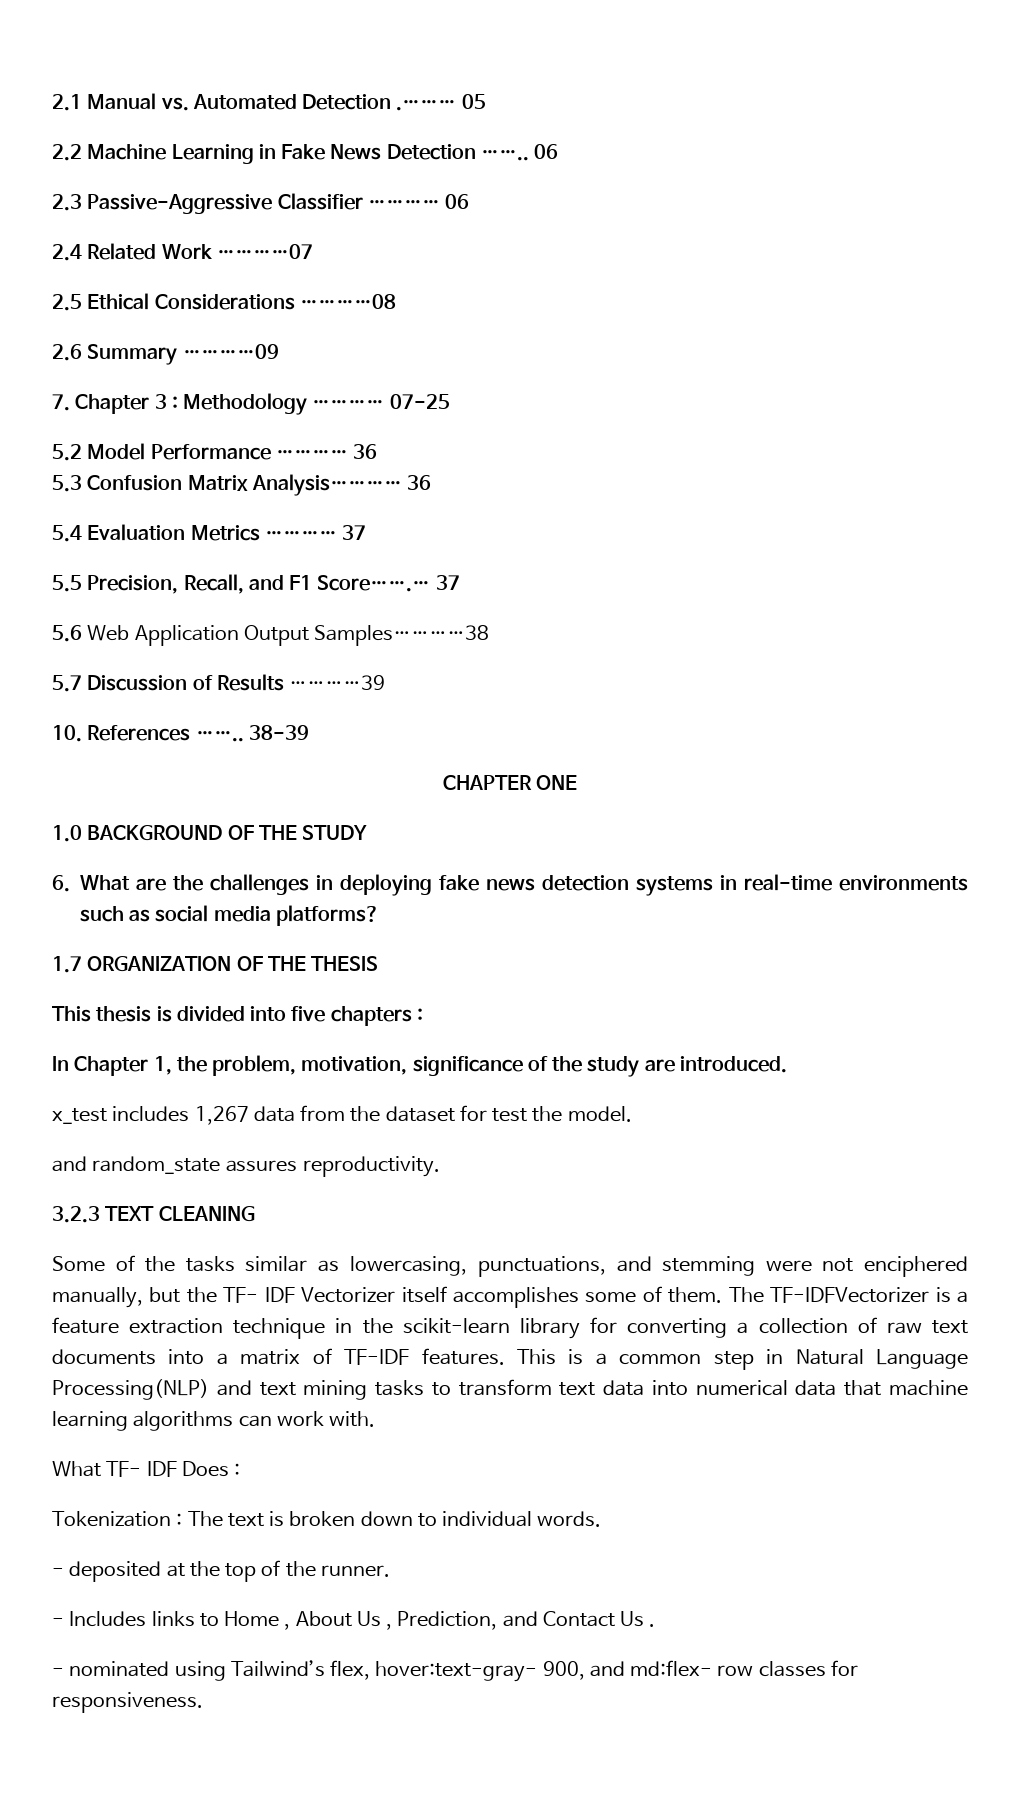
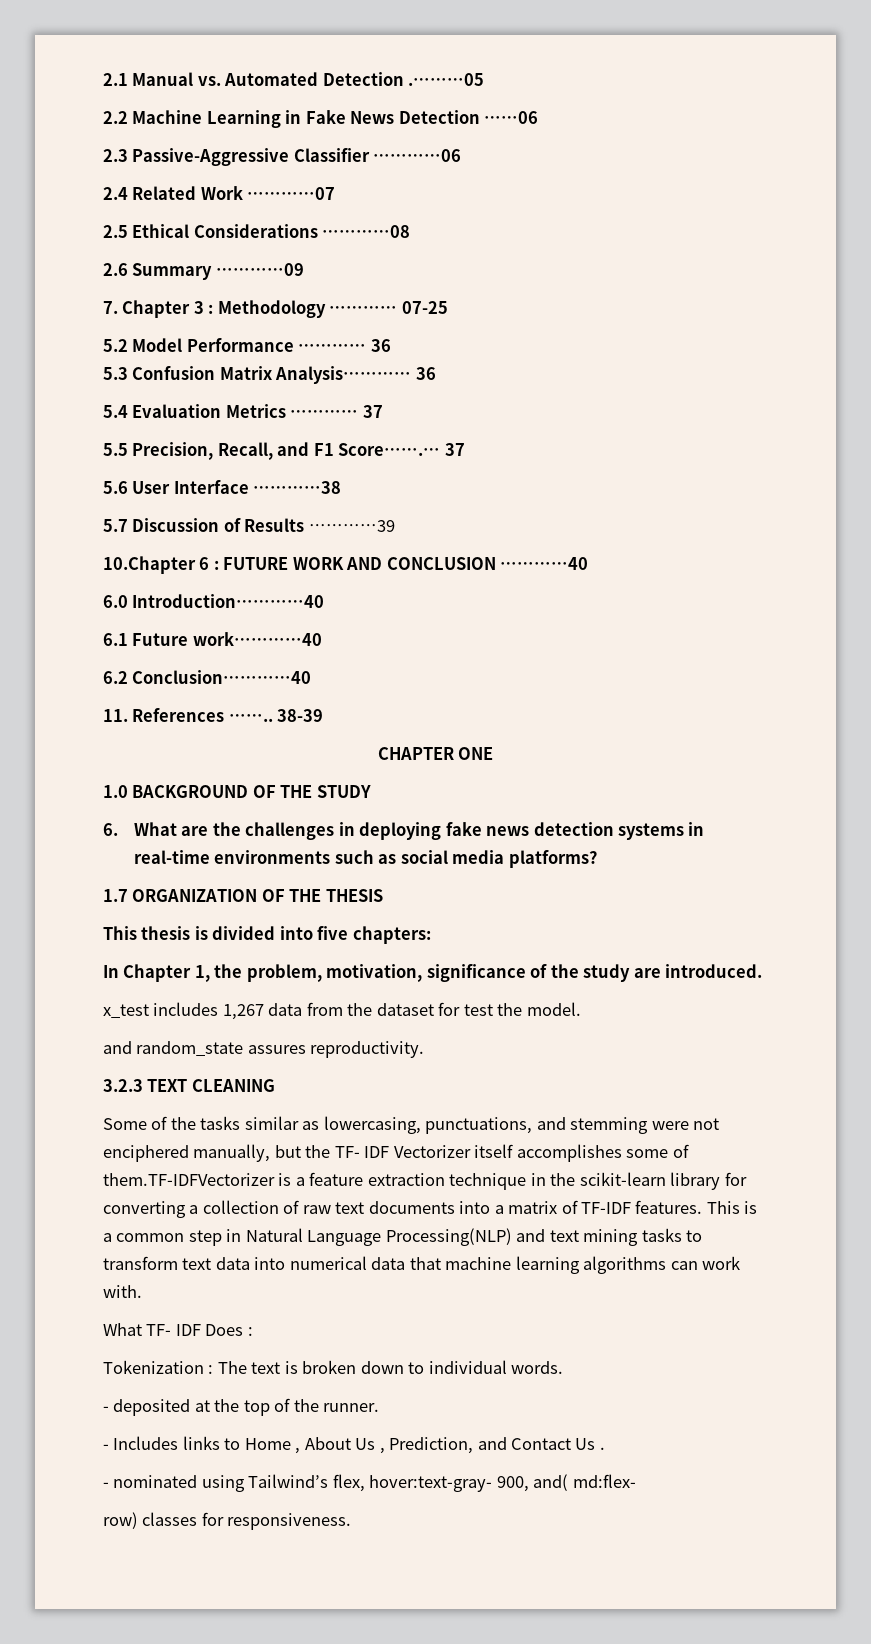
[396,94,486,111] .……… 05 -> [408,73,485,86] .………05
[480,144,559,161] …….. 06 -> [484,111,539,124] ……06
[367,194,470,209] ………… 06 -> [373,149,462,162] …………06
[87,625,490,646] Web Application Output Samples…………38 -> [132,480,342,494] User Interface …………38
[52,725,82,742] 10. -> [103,556,589,574] [103,594,325,608] [103,632,322,646] [103,670,312,684] [103,709,128,722] 10.Chapter 6 : FUTURE WORK AND CONCLUSION …………40 // 6.0 Introduction…………40 // 6.1 Future work…………40 // 6.2 Conclusion…………40 // 11.
[330,1006,423,1026] chapters : -> [352,926,431,944] chapters:
[668,1287,930,1303] them. The TF-IDFVectorizer -> [103,1173,275,1186] them.TF-IDFVectorizer
[589,1661,625,1677] and -> [533,1474,569,1491] and(
[717,1665,754,1676] row -> [103,1512,138,1529] // row)

